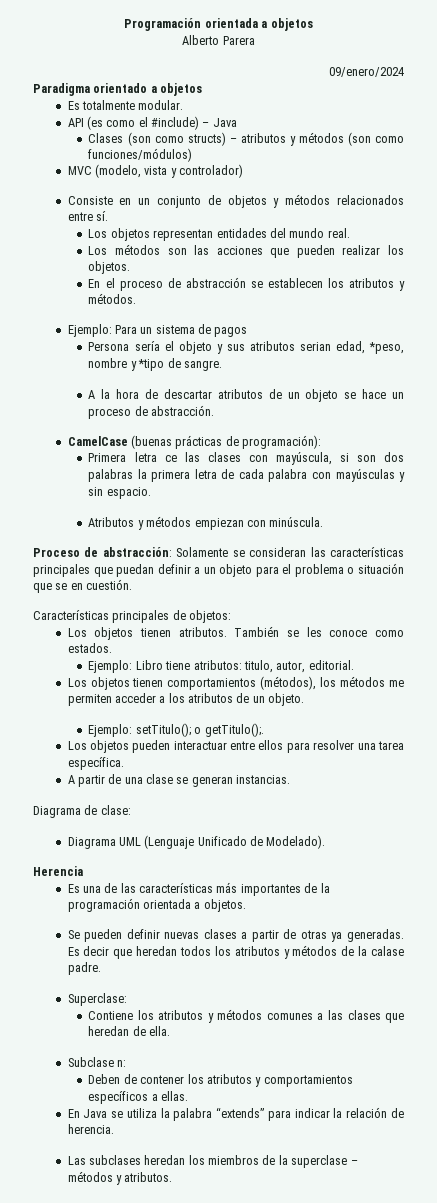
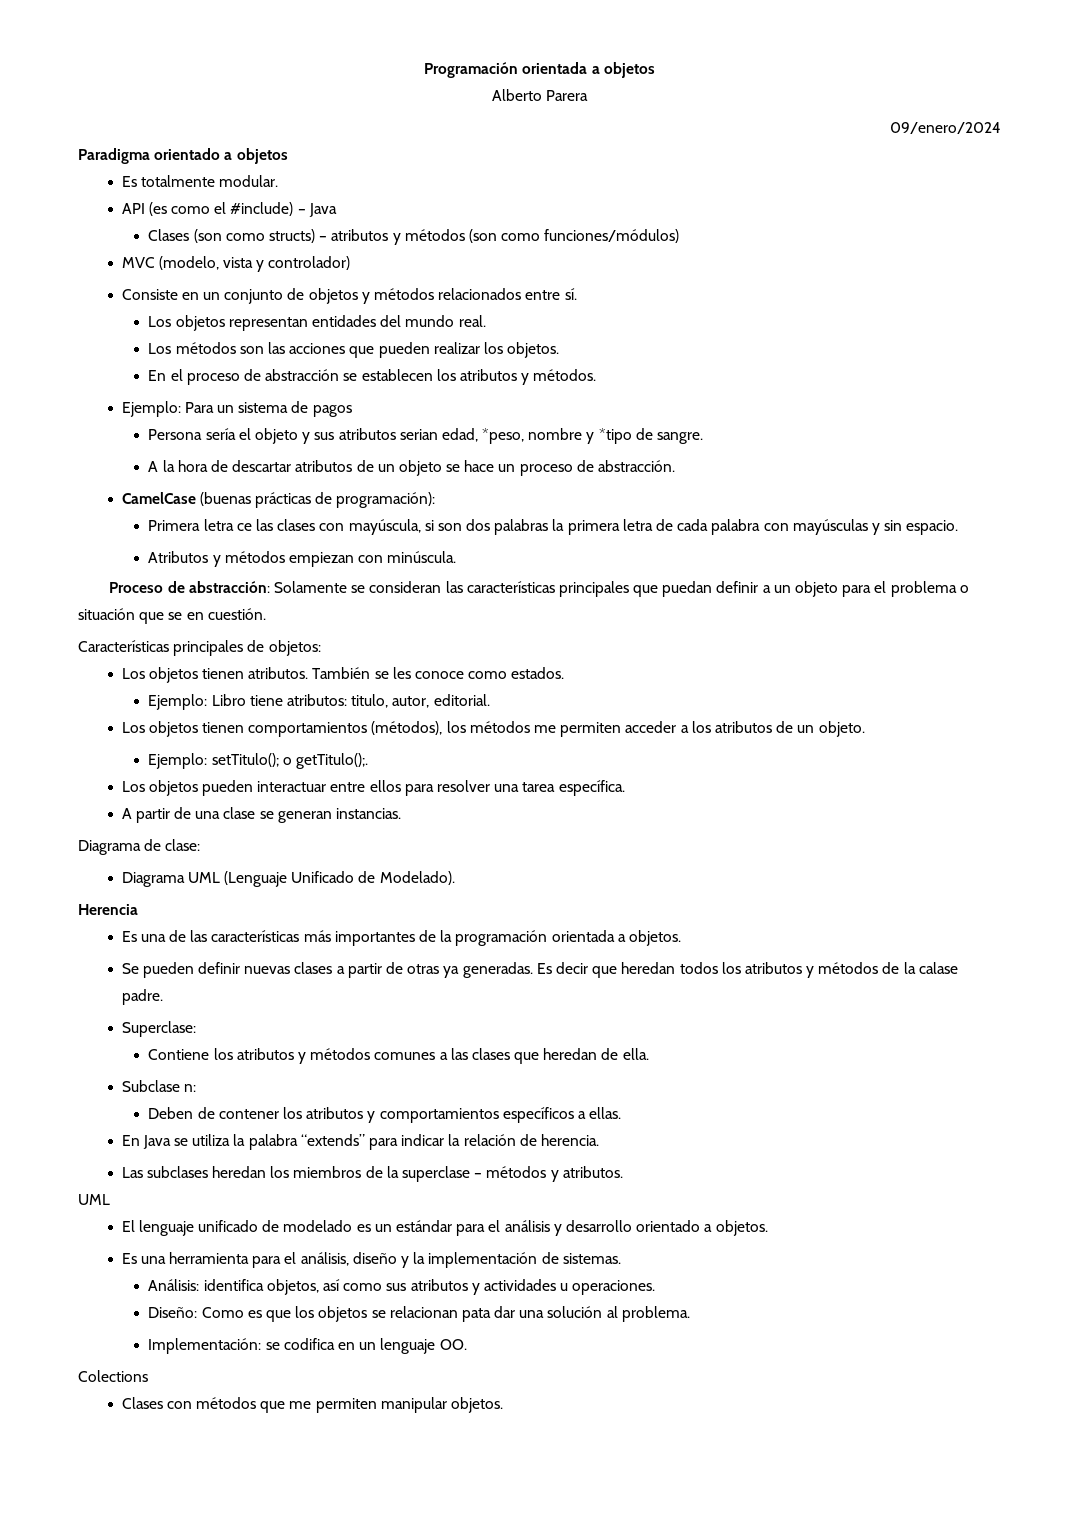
(173, 1177) none -> [78,1194,110,1205] [121,1220,768,1236] [121,1252,621,1268] [148,1279,656,1295] [148,1306,690,1322] [148,1338,467,1354] [78,1370,148,1382] [121,1397,504,1413] // UML // El lenguaje unificado de modelado es un estándar para el análisis y desarrollo orientado a objetos. // Es una herramienta para el análisis, diseño y la implementación de sistemas. // Análisis: identifica objetos, así como sus atributos y actividades u operaciones. // Diseño: Como es que los objetos se relacionan pata dar una solución al problema. // Implementación: se codifica en un lenguaje OO. // Colections // Clases con métodos que me permiten manipular objetos.

